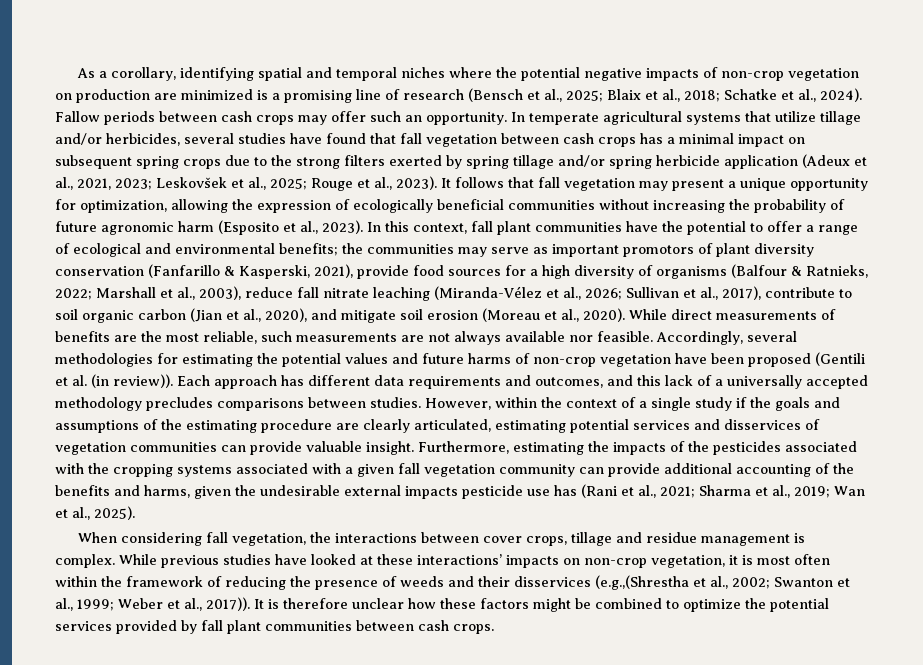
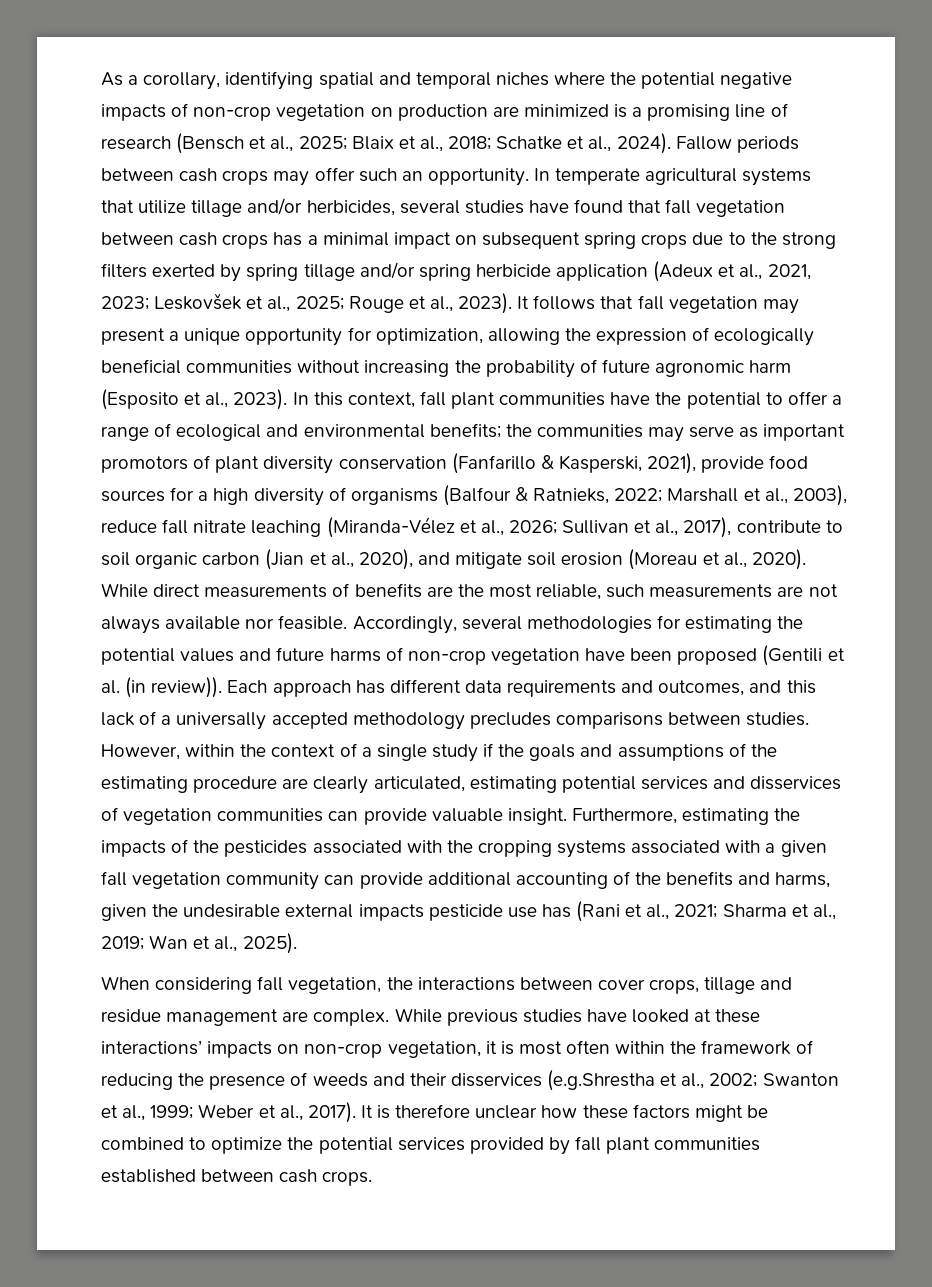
[794,533,806,543] is -> [282,1011,309,1022] are
[595,575,689,590] (e.g.,(Shrestha -> [547,1070,656,1091] (e.g.Shrestha
[206,597,250,611] 2017)). -> [307,1102,356,1123] 2017).
(352, 626) none -> [101,1169,196,1183] established

